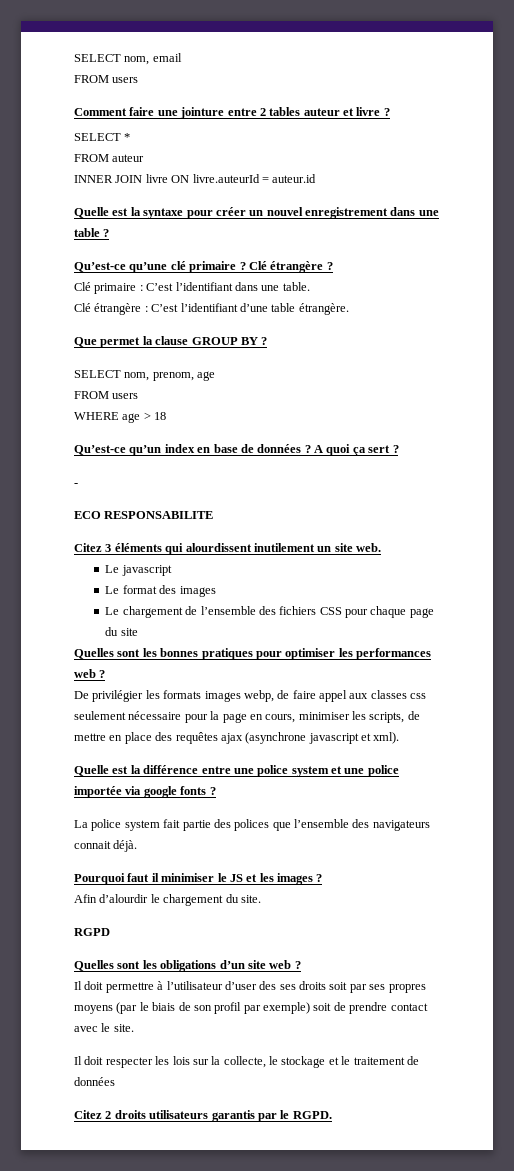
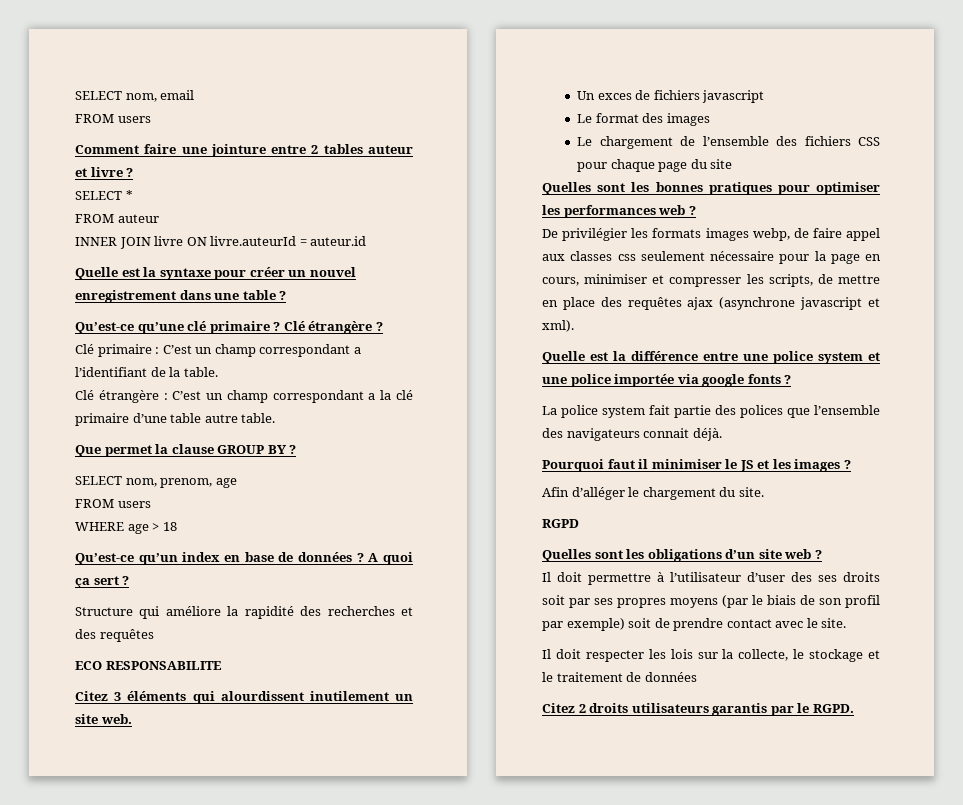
[175,282,280,291] l’identifiant dans une -> [195,344,361,357] [75,367,181,377] un champ correspondant a l’identifiant de la
[180,303,349,315] l’identifiant d’une table étrangère. -> [206,390,413,403] [75,413,276,426] un champ correspondant a la clé primaire d’une table autre table.
[74,483,78,486] - -> [75,606,413,619] [75,629,154,642] Structure qui améliore la rapidité des recherches et des requêtes
[105,565,120,573] Le -> [577,90,700,100] Un exces de fichiers
(350, 716) none -> [652,275,742,287] et compresser
[99,894,149,903] d’alourdir -> [571,487,625,500] d’alléger

